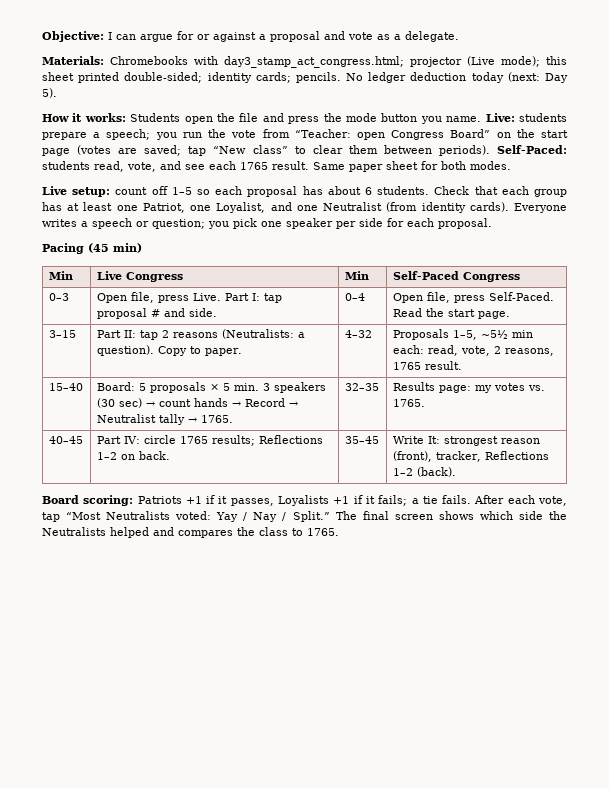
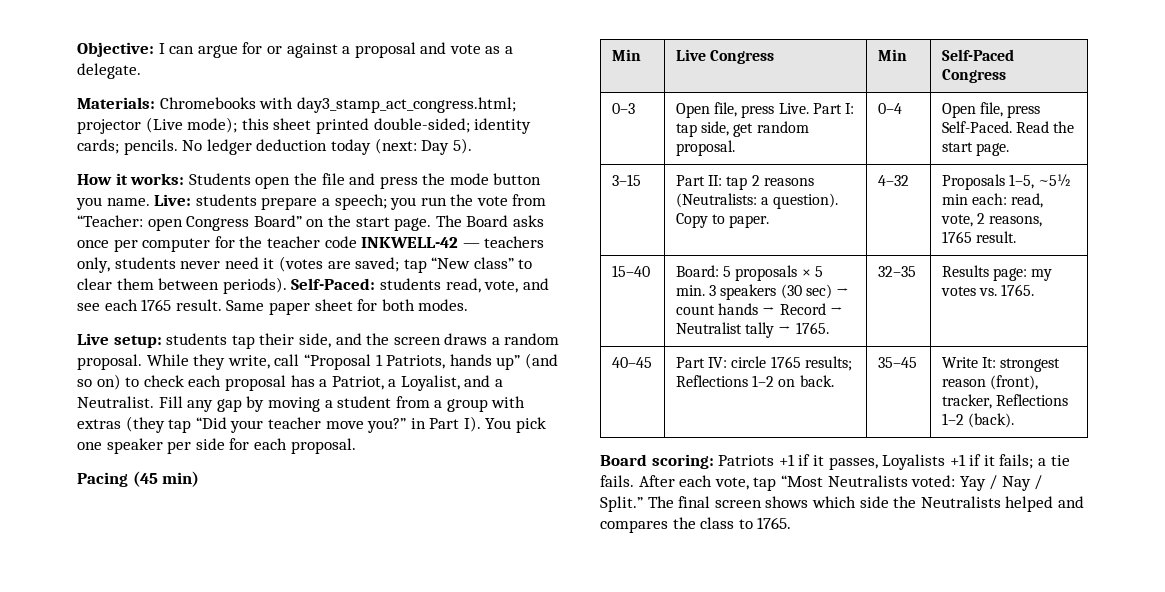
[42,148,70,156] page -> [394,215,544,231] [77,236,545,252] [77,257,275,273] page. The Board asks once per computer for the teacher code INKWELL-42 — teachers only, students never need it
[115,186,567,197] [42,202,567,213] [42,218,229,229] count off 1–5 so each proposal has about 6 students. Check that each group has at least one Patriot, one Loyalist, and one Neutralist (from identity cards). Everyone writes a speech or question; you -> [166,333,560,349] [77,353,558,370] [77,374,504,391] [77,396,526,412] [77,416,512,433] students tap their side, and the screen draws a random proposal. While they write, call “Proposal 1 Patriots, hands up” (and so on) to check each proposal has a Patriot, a Loyalist, and a Neutralist. Fill any gap by moving a student from a group with extras (they tap “Did your teacher move you?” in Part I). You
[96,308,217,319] proposal # and side. -> [701,121,809,137] [675,140,735,156] side, get random proposal.

